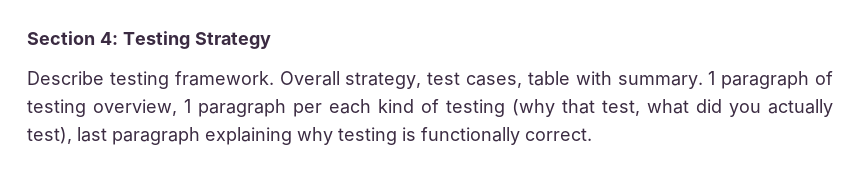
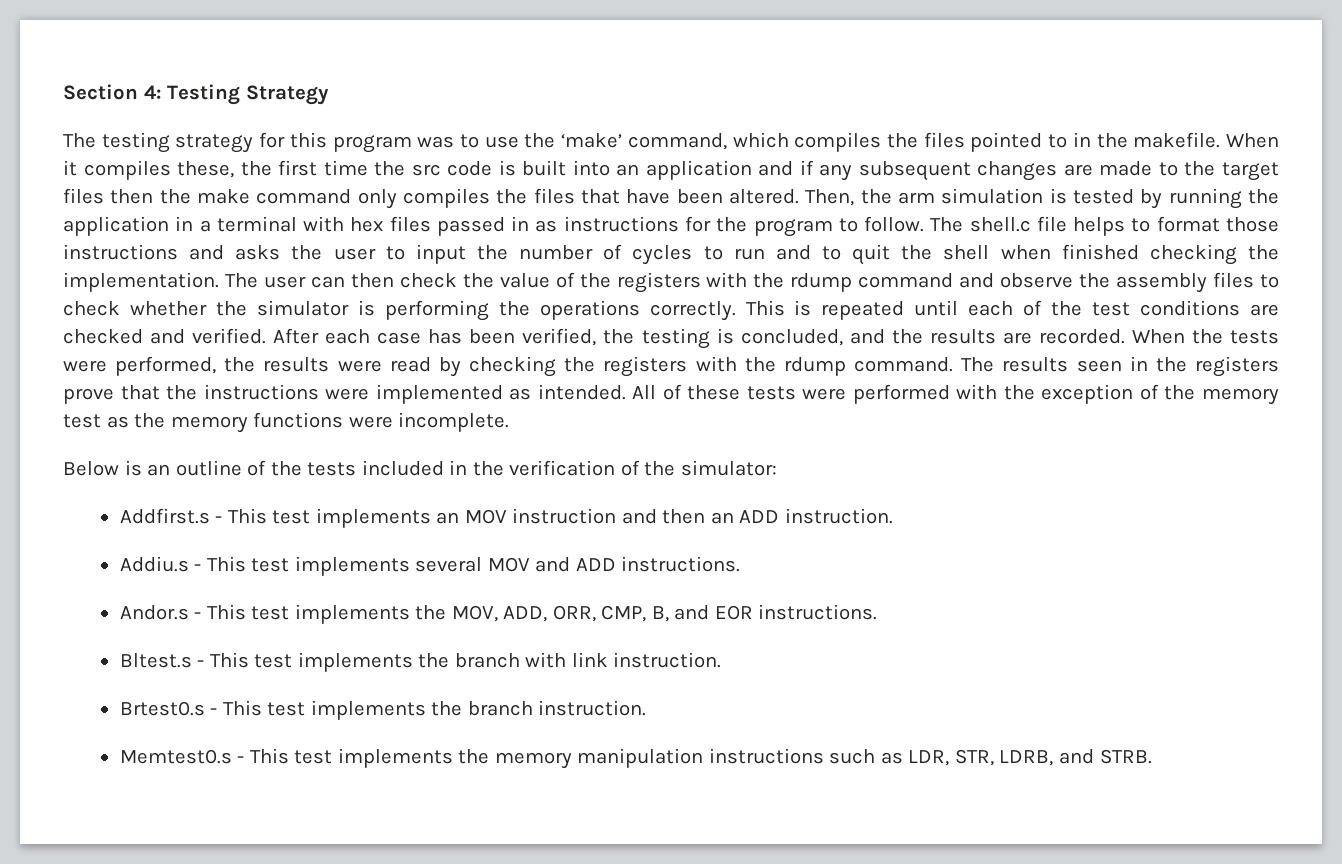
[27,71,834,89] [27,99,833,117] [27,127,592,145] Describe testing framework. Overall strategy, test cases, table with summary. 1 paragraph of testing overview, 1 paragraph per each kind of testing (why that test, what did you actually test), last paragraph explaining why testing is functionally correct. -> [63,132,1279,153] [63,160,1279,181] [63,188,1280,209] [63,216,1279,237] [63,244,1279,265] [63,272,1280,293] [63,300,1279,321] [63,328,1279,349] [63,356,1279,377] [63,384,1279,405] [63,412,510,433] [63,460,777,476] [119,508,893,528] [119,556,741,576] [119,604,878,624] [119,652,722,672] [119,700,647,720] [119,748,1152,769] The testing strategy for this program was to use the ‘make’ command, which compiles the files pointed to in the makefile. When it compiles these, the first time the src code is built into an application and if any subsequent changes are made to the target files then the make command only compiles the files that have been altered. Then, the arm simulation is tested by running the application in a terminal with hex files passed in as instructions for the program to follow. The shell.c file helps to format those instructions and asks the user to input the number of cycles to run and to quit the shell when finished checking the implementation. The user can then check the value of the registers with the rdump command and observe the assembly files to check whether the simulator is performing the operations correctly. This is repeated until each of the test conditions are checked and verified. After each case has been verified, the testing is concluded, and the results are recorded. When the tests were performed, the results were read by checking the registers with the rdump command. The results seen in the registers prove that the instructions were implemented as intended. All of these tests were performed with the exception of the memory test as the memory functions were incomplete. // Below is an outline of the tests included in the verification of the simulator: // Addfirst.s - This test implements an MOV instruction and then an ADD instruction. // Addiu.s - This test implements several MOV and ADD instructions. // Andor.s - This test implements the MOV, ADD, ORR, CMP, B, and EOR instructions. // Bltest.s - This test implements the branch with link instruction. // Brtest0.s - This test implements the branch instruction. // Memtest0.s - This test implements the memory manipulation instructions such as LDR, STR, LDRB, and STRB.

